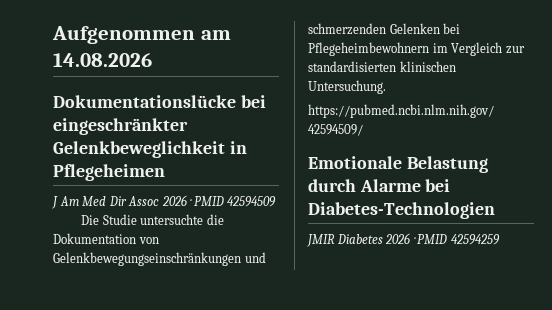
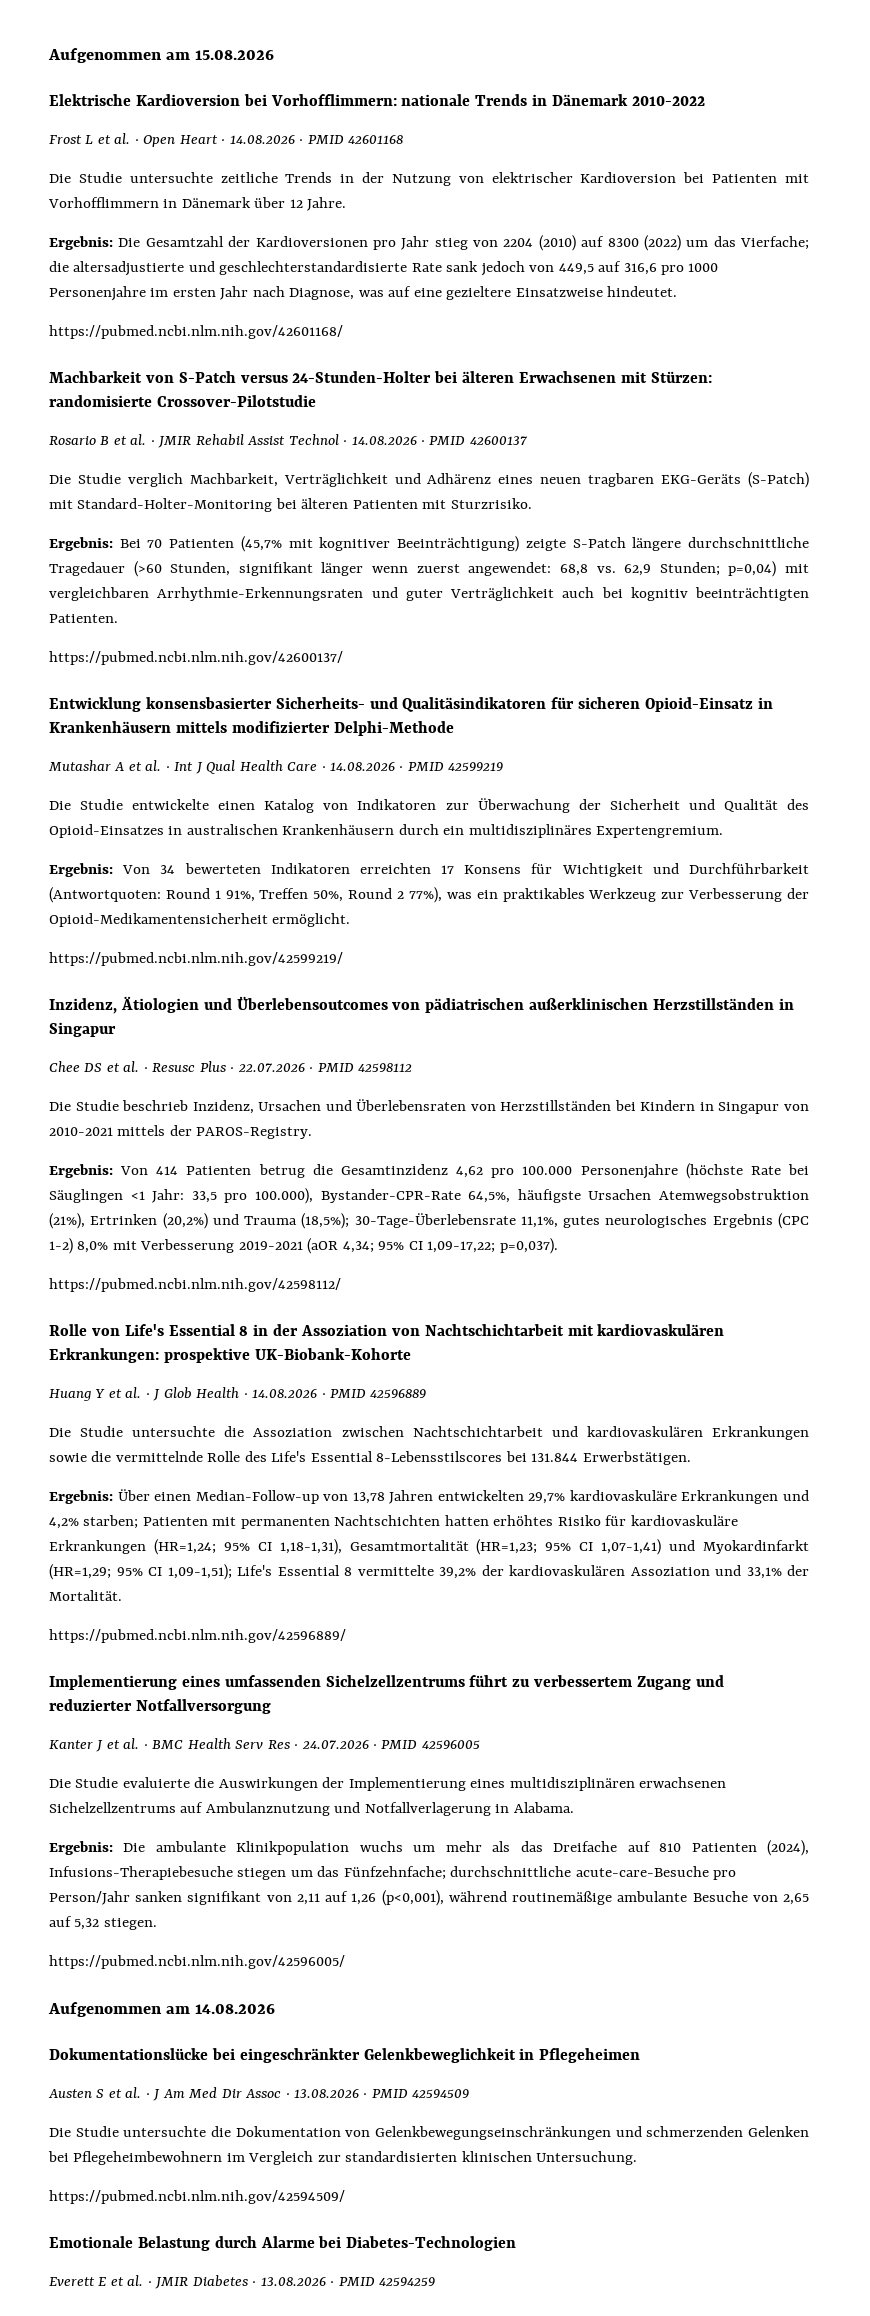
[52,26,231,44] Aufgenommen am -> [48,48,275,63] [49,94,705,106] [49,133,404,147] [49,172,809,186] [48,197,347,211] [49,235,809,251] [49,261,719,276] [49,286,678,301] [49,325,343,339] [49,371,712,383] [49,395,316,407] [49,434,528,448] [49,472,809,488] [49,498,532,512] [49,536,810,552] [49,561,810,577] [49,587,809,601] [49,614,118,623] [49,651,343,665] [49,697,773,712] [49,721,454,736] [48,760,504,774] [49,798,810,813] [49,824,724,838] [49,863,809,877] [49,887,810,903] [49,913,351,927] [49,952,343,966] [49,996,794,1014] [49,1022,116,1037] [49,1061,413,1073] [49,1099,810,1114] [49,1125,313,1139] [49,1163,809,1179] [49,1188,810,1204] [49,1213,809,1229] [49,1238,558,1254] [49,1278,341,1292] [49,1324,725,1336] [49,1348,411,1363] [49,1387,427,1401] [49,1426,809,1440] [49,1451,691,1465] [49,1489,809,1504] [49,1515,738,1529] [49,1539,809,1555] [49,1564,809,1580] [49,1590,122,1601] [49,1629,346,1643] [49,1675,724,1690] [49,1699,271,1714] [49,1738,480,1752] [49,1777,727,1791] [49,1802,574,1816] [49,1840,809,1856] [49,1866,737,1880] [49,1890,810,1906] [49,1916,157,1930] [49,1955,345,1969] [48,2002,191,2017] Aufgenommen am 15.08.2026 // Elektrische Kardioversion bei Vorhofflimmern: nationale Trends in Dänemark 2010-2022 // Frost L et al. · Open Heart · 14.08.2026 · PMID 42601168 // Die Studie untersuchte zeitliche Trends in der Nutzung von elektrischer Kardioversion bei Patienten mit Vorhofflimmern in Dänemark über 12 Jahre. // Ergebnis: Die Gesamtzahl der Kardioversionen pro Jahr stieg von 2204 (2010) auf 8300 (2022) um das Vierfache; die altersadjustierte und geschlechterstandardisierte Rate sank jedoch von 449,5 auf 316,6 pro 1000 Personenjahre im ersten Jahr nach Diagnose, was auf eine gezieltere Einsatzweise hindeutet. // https://pubmed.ncbi.nlm.nih.gov/42601168/ // Machbarkeit von S-Patch versus 24-Stunden-Holter bei älteren Erwachsenen mit Stürzen: randomisierte Crossover-Pilotstudie // Rosario B et al. · JMIR Rehabil Assist Technol · 14.08.2026 · PMID 42600137 // Die Studie verglich Machbarkeit, Verträglichkeit und Adhärenz eines neuen tragbaren EKG-Geräts (S-Patch) mit Standard-Holter-Monitoring bei älteren Patienten mit Sturzrisiko. // Ergebnis: Bei 70 Patienten (45,7% mit kognitiver Beeinträchtigung) zeigte S-Patch längere durchschnittliche Tragedauer (>60 Stunden, signifikant länger wenn zuerst angewendet: 68,8 vs. 62,9 Stunden; p=0,04) mit vergleichbaren Arrhythmie-Erkennungsraten und guter Verträglichkeit auch bei kognitiv beeinträchtigten Patienten. // https://pubmed.ncbi.nlm.nih.gov/42600137/ // Entwicklung konsensbasierter Sicherheits- und Qualitäsindikatoren für sicheren Opioid-Einsatz in Krankenhäusern mittels modifizierter Delphi-Methode // Mutashar A et al. · Int J Qual Health Care · 14.08.2026 · PMID 42599219 // Die Studie entwickelte einen Katalog von Indikatoren zur Überwachung der Sicherheit und Qualität des Opioid-Einsatzes in australischen Krankenhäusern durch ein multidisziplinäres Expertengremium. // Ergebnis: Von 34 bewerteten Indikatoren erreichten 17 Konsens für Wichtigkeit und Durchführbarkeit (Antwortquoten: Round 1 91%, Treffen 50%, Round 2 77%), was ein praktikables Werkzeug zur Verbesserung der Opioid-Medikamentensicherheit ermöglicht. // https://pubmed.ncbi.nlm.nih.gov/42599219/ // Inzidenz, Ätiologien und Überlebensoutcomes von pädiatrischen außerklinischen Herzstillständen in Singapur // Chee DS et al. · Resusc Plus · 22.07.2026 · PMID 42598112 // Die Studie beschrieb Inzidenz, Ursachen und Überlebensraten von Herzstillständen bei Kindern in Singapur von 2010-2021 mittels der PAROS-Registry. // Ergebnis: Von 414 Patienten betrug die Gesamtinzidenz 4,62 pro 100.000 Personenjahre (höchste Rate bei Säuglingen <1 Jahr: 33,5 pro 100.000), Bystander-CPR-Rate 64,5%, häufigste Ursachen Atemwegsobstruktion (21%), Ertrinken (20,2%) und Trauma (18,5%); 30-Tage-Überlebensrate 11,1%, gutes neurologisches Ergebnis (CPC 1-2) 8,0% mit Verbesserung 2019-2021 (aOR 4,34; 95% CI 1,09-17,22; p=0,037). // https://pubmed.ncbi.nlm.nih.gov/42598112/ // Rolle von Life's Essential 8 in der Assoziation von Nachtschichtarbeit mit kardiovaskulären Erkrankungen: prospektive UK-Biobank-Kohorte // Huang Y et al. · J Glob Health · 14.08.2026 · PMID 42596889 // Die Studie untersuchte die Assoziation zwischen Nachtschichtarbeit und kardiovaskulären Erkrankungen sowie die vermittelnde Rolle des Life's Essential 8-Lebensstilscores bei 131.844 Erwerbstätigen. // Ergebnis: Über einen Median-Follow-up von 13,78 Jahren entwickelten 29,7% kardiovaskuläre Erkrankungen und 4,2% starben; Patienten mit permanenten Nachtschichten hatten erhöhtes Risiko für kardiovaskuläre Erkrankungen (HR=1,24; 95% CI 1,18-1,31), Gesamtmortalität (HR=1,23; 95% CI 1,07-1,41) und Myokardinfarkt (HR=1,29; 95% CI 1,09-1,51); Life's Essential 8 vermittelte 39,2% der kardiovaskulären Assoziation und 33,1% der Mortalität. // https://pubmed.ncbi.nlm.nih.gov/42596889/ // Implementierung eines umfassenden Sichelzellzentrums führt zu verbessertem Zugang und reduzierter Notfallversorgung // Kanter J et al. · BMC Health Serv Res · 24.07.2026 · PMID 42596005 // Die Studie evaluierte die Auswirkungen der Implementierung eines multidisziplinären erwachsenen Sichelzellzentrums auf Ambulanznutzung und Notfallverlagerung in Alabama. // Ergebnis: Die ambulante Klinikpopulation wuchs um mehr als das Dreifache auf 810 Patienten (2024), Infusions-Therapiebesuche stiegen um das Fünfzehnfache; durchschnittliche acute-care-Besuche pro Person/Jahr sanken signifikant von 2,11 auf 1,26 (p<0,001), während routinemäßige ambulante Besuche von 2,65 auf 5,32 stiegen. // https://pubmed.ncbi.nlm.nih.gov/42596005/ // Aufgenommen am
(165, 172) none -> [48,2087,150,2098] Austen S et al. ·
[161,195,187,206] 2026 -> [285,2089,360,2099] · 13.08.2026
[307,233,411,247] JMIR Diabetes 2026 -> [49,2275,326,2289] Everett E et al. · JMIR Diabetes · 13.08.2026

